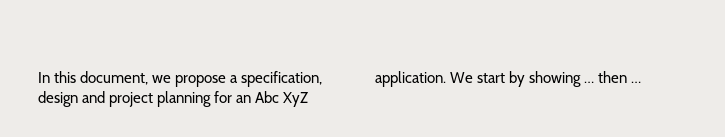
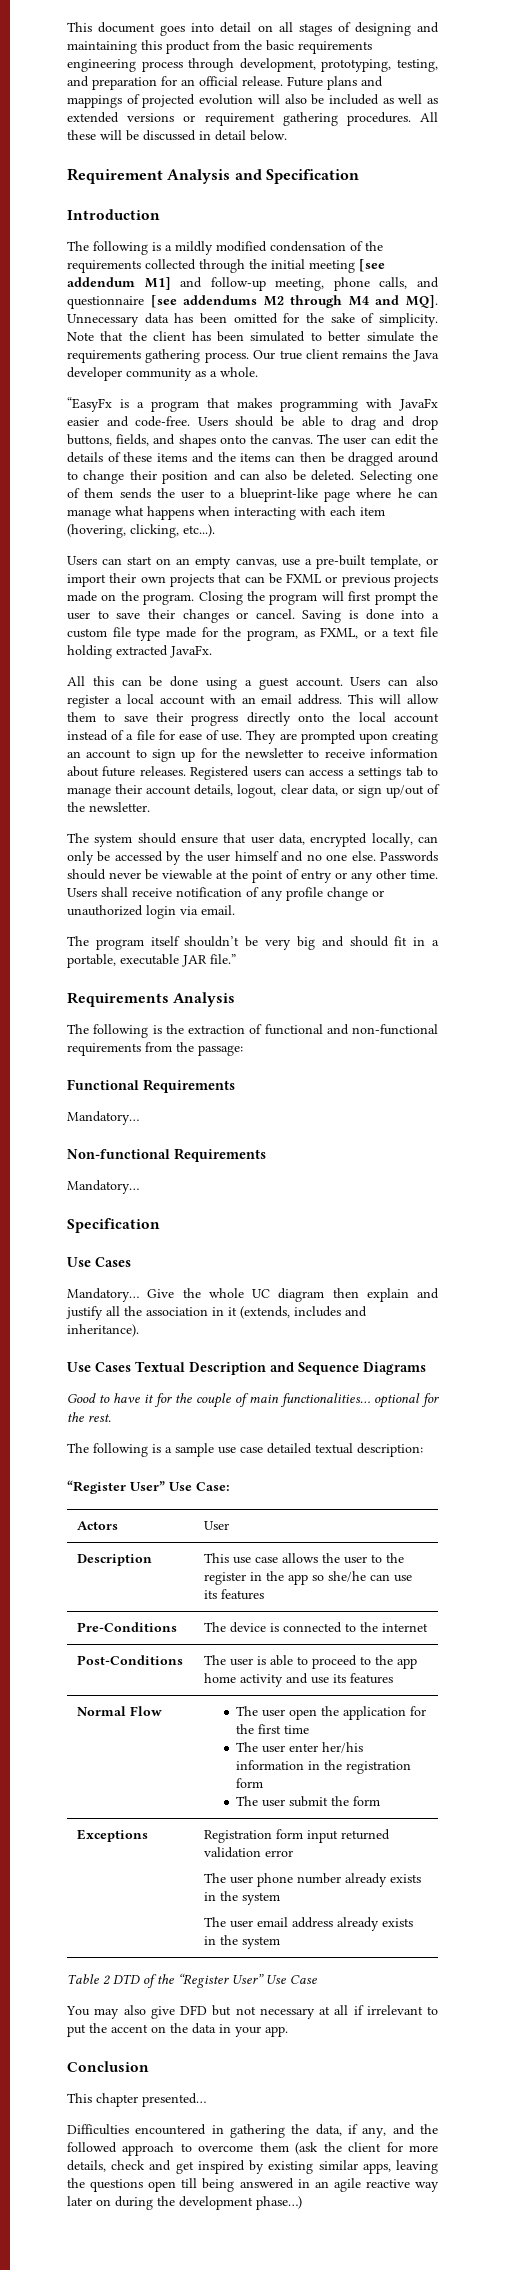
[38,71,323,87] [38,91,310,107] [375,71,642,87] In this document, we propose a specification, design and project planning for an Abc XyZ application. We start by showing … then … -> [67,22,439,36] [67,40,372,54] [67,58,438,72] [67,76,383,90] [67,94,438,108] [67,112,438,126] [67,130,287,141] [67,168,359,184] [67,209,160,220] [67,241,383,255] [67,259,385,273] [67,277,439,291] [67,295,438,309] [67,313,439,327] [67,331,438,342] [67,349,439,363] [67,367,258,381] [67,397,438,412] [67,416,439,430] [67,434,439,448] [67,452,440,466] [67,470,438,484] [67,488,438,502] [67,506,385,520] [67,524,215,538] [67,555,438,569] [67,573,439,587] [67,591,438,605] [67,609,439,623] [67,627,438,641] [67,645,212,659] [67,676,438,690] [67,694,439,708] [67,712,439,726] [67,730,438,744] [67,748,439,762] [67,766,438,780] [67,784,441,798] [67,802,150,812] [67,833,438,847] [67,851,438,865] [67,869,438,883] [67,887,384,901] [67,905,235,919] [67,936,439,950] [67,954,236,968] [67,992,236,1007] [67,1024,438,1038] [67,1042,243,1056] [67,1079,235,1093] [67,1111,139,1125] [67,1148,266,1162] [67,1180,139,1194] [67,1218,160,1233] [67,1257,131,1267] [67,1288,439,1302] [66,1306,367,1320] [67,1324,139,1337] [67,1361,426,1375] [67,1393,439,1408] [67,1412,111,1422] [67,1443,423,1457] [67,1480,230,1494] [77,1521,119,1530] [204,1521,230,1530] [77,1554,153,1566] [204,1553,405,1564] [204,1571,413,1585] [204,1589,265,1600] [77,1622,178,1632] [204,1622,429,1633] [77,1655,184,1665] [204,1655,418,1669] [204,1673,394,1687] [77,1706,163,1716] [236,1706,427,1720] [236,1724,310,1734] [236,1742,364,1753] [236,1760,412,1774] [236,1778,264,1788] [236,1796,381,1807] [77,1829,149,1842] [204,1829,391,1843] [204,1847,294,1858] [204,1873,422,1887] [204,1891,281,1905] [204,1917,414,1931] [204,1935,281,1949] [67,1973,317,1988] [66,2005,438,2019] [67,2023,288,2037] [67,2061,149,2072] [67,2093,206,2107] [67,2124,438,2138] [67,2142,439,2156] [67,2160,439,2174] [67,2178,439,2192] [67,2196,302,2210] This document goes into detail on all stages of designing and maintaining this product from the basic requirements engineering process through development, prototyping, testing, and preparation for an official release. Future plans and mappings of projected evolution will also be included as well as extended versions or requirement gathering procedures. All these will be discussed in detail below. // Requirement Analysis and Specification // Introduction // The following is a mildly modified condensation of the requirements collected through the initial meeting [see addendum M1] and follow-up meeting, phone calls, and questionnaire [see addendums M2 through M4 and MQ]. Unnecessary data has been omitted for the sake of simplicity. Note that the client has been simulated to better simulate the requirements gathering process. Our true client remains the Java developer community as a whole. // “EasyFx is a program that makes programming with JavaFx easier and code-free. Users should be able to drag and drop buttons, fields, and shapes onto the canvas. The user can edit the details of these items and the items can then be dragged around to change their position and can also be deleted. Selecting one of them sends the user to a blueprint-like page where he can manage what happens when interacting with each item (hovering, clicking, etc...). // Users can start on an empty canvas, use a pre-built template, or import their own projects that can be FXML or previous projects made on the program. Closing the program will first prompt the user to save their changes or cancel. Saving is done into a custom file type made for the program, as FXML, or a text file holding extracted JavaFx. // All this can be done using a guest account. Users can also register a local account with an email address. This will allow them to save their progress directly onto the local account instead of a file for ease of use. They are prompted upon creating an account to sign up for the newsletter to receive information about future releases. Registered users can access a settings tab to manage their account details, logout, clear data, or sign up/out of the newsletter. // The system should ensure that user data, encrypted locally, can only be accessed by the user himself and no one else. Passwords should never be viewable at the point of entry or any other time. Users shall receive notification of any profile change or unauthorized login via email. // The program itself shouldn’t be very big and should fit in a portable, executable JAR file.” // Requirements Analysis // The following is the extraction of functional and non-functional requirements from the passage: // Functional Requirements // Mandatory… // Non-functional Requirements // Mandatory… // Specification // Use Cases // Mandatory… Give the whole UC diagram then explain and justify all the association in it (extends, includes and inheritance). // Use Cases Textual Description and Sequence Diagrams // Good to have it for the couple of main functionalities… optional for the rest. // The following is a sample use case detailed textual description: // “Register User” Use Case: // Actors | User // Description | This use case allows the user to the register in the app so she/he can use its features // Pre-Conditions | The device is connected to the internet // Post-Conditions | The user is able to proceed to the app home activity and use its features // Normal Flow | The user open the application for the first time // The user enter her/his information in the registration form // The user submit the form // Exceptions | Registration form input returned validation error // The user phone number already exists in the system // The user email address already exists in the system // Table 2 DTD of the “Register User” Use Case // You may also give DFD but not necessary at all if irrelevant to put the accent on the data in your app. // Conclusion // This chapter presented… // Difficulties encountered in gathering the data, if any, and the followed approach to overcome them (ask the client for more details, check and get inspired by existing similar apps, leaving the questions open till being answered in an agile reactive way later on during the development phase…)

